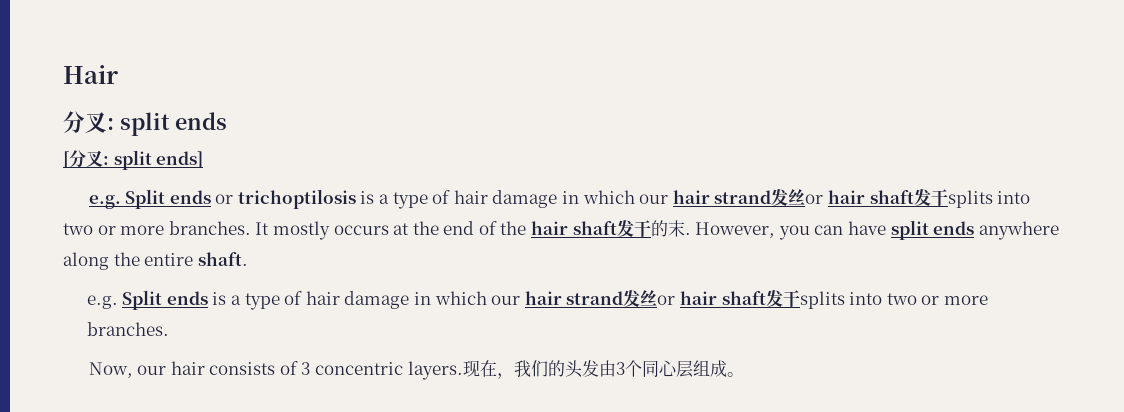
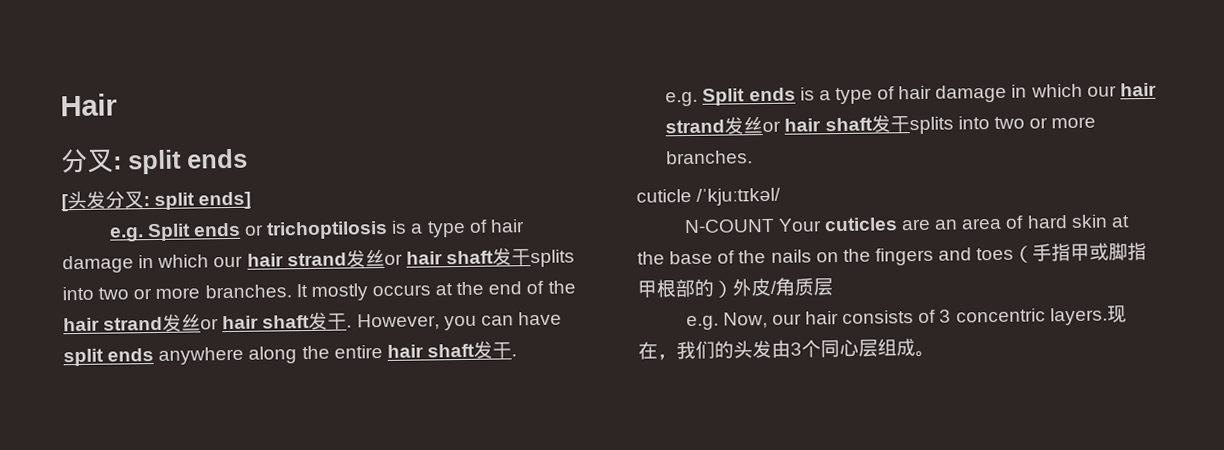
(69, 159) none -> [67,190,106,210] 头发
[572,220,685,237] shaft发干的末 -> [103,311,348,332] strand发丝or hair shaft发干
[197,252,248,266] shaft. -> [386,340,517,359] hair shaft发干.
(169, 329) none -> [636,187,782,206] [683,214,1130,234] [637,241,1148,266] [637,277,833,298] [685,315,719,331] cuticle /ˈkjuːtɪkəl/ // N-COUNT Your cuticles are an area of hard skin at the base of the nails on the fingers and toes（手指甲或脚指甲根部的）外皮/角质层 // e.g.

